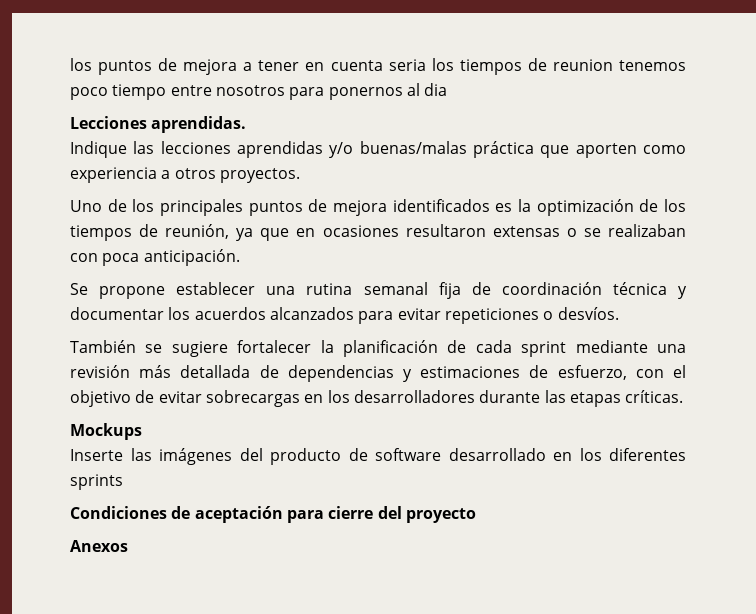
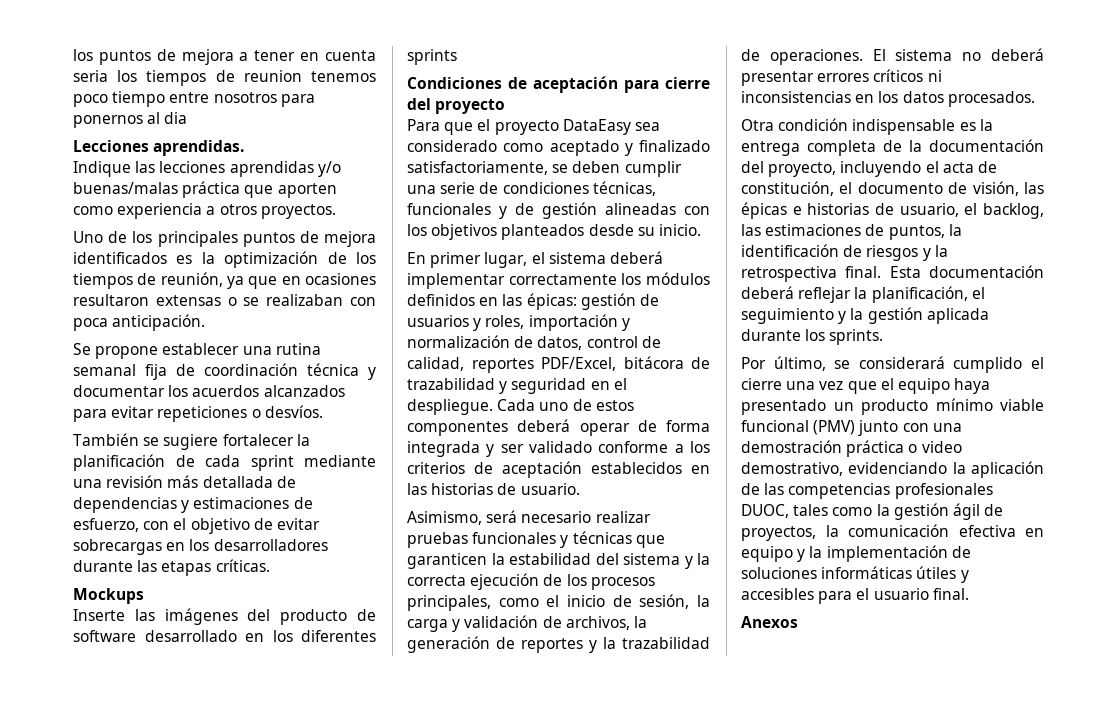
(476, 515) none -> [407,119,660,135] [407,140,710,156] [407,161,682,177] [407,181,656,196] [407,202,710,219] [407,224,701,240] [407,251,663,268] [407,272,710,289] [407,293,659,310] [407,314,630,331] [407,335,661,350] [407,356,710,373] [407,378,627,394] [407,399,634,415] [407,419,710,436] [407,441,710,457] [407,461,710,478] [407,483,580,495] [407,510,651,525] [407,531,665,548] [407,553,710,569] [407,573,655,590] [407,594,710,611] [407,615,647,632] [407,636,710,653] [741,48,1044,65] [741,69,942,86] [741,91,1035,107] [741,118,993,135] [741,139,1044,156] [741,161,997,177] [741,181,1044,196] [741,202,1044,219] [741,224,962,240] [741,244,948,261] [741,265,1044,282] [741,286,985,303] [741,307,989,324] [741,329,884,345] [741,356,1044,373] [741,378,991,394] [741,398,1044,415] [741,420,962,436] [741,440,962,457] [741,461,1044,478] [741,483,993,499] [741,503,1004,520] [741,524,1044,541] [741,545,971,562] [741,566,969,583] [741,588,969,604] // Para que el proyecto DataEasy sea considerado como aceptado y finalizado satisfactoriamente, se deben cumplir una serie de condiciones técnicas, funcionales y de gestión alineadas con los objetivos planteados desde su inicio. // En primer lugar, el sistema deberá implementar correctamente los módulos definidos en las épicas: gestión de usuarios y roles, importación y normalización de datos, control de calidad, reportes PDF/Excel, bitácora de trazabilidad y seguridad en el despliegue. Cada uno de estos componentes deberá operar de forma integrada y ser validado conforme a los criterios de aceptación establecidos en las historias de usuario. // Asimismo, será necesario realizar pruebas funcionales y técnicas que garanticen la estabilidad del sistema y la correcta ejecución de los procesos principales, como el inicio de sesión, la carga y validación de archivos, la generación de reportes y la trazabilidad de operaciones. El sistema no deberá presentar errores críticos ni inconsistencias en los datos procesados. // Otra condición indispensable es la entrega completa de la documentación del proyecto, incluyendo el acta de constitución, el documento de visión, las épicas e historias de usuario, el backlog, las estimaciones de puntos, la identificación de riesgos y la retrospectiva final. Esta documentación deberá reflejar la planificación, el seguimiento y la gestión aplicada durante los sprints. // Por último, se considerará cumplido el cierre una vez que el equipo haya presentado un producto mínimo viable funcional (PMV) junto con una demostración práctica o video demostrativo, evidenciando la aplicación de las competencias profesionales DUOC, tales como la gestión ágil de proyectos, la comunicación efectiva en equipo y la implementación de soluciones informáticas útiles y accesibles para el usuario final.

